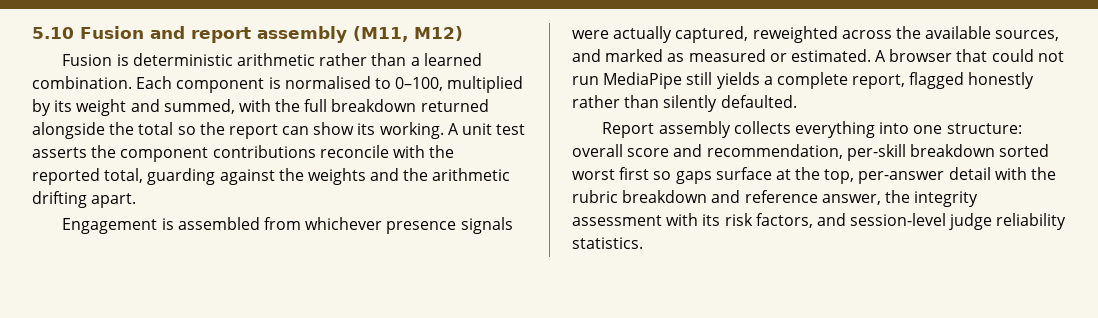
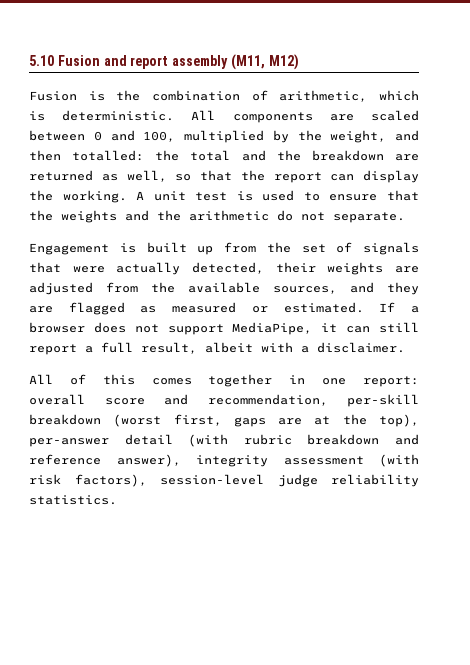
[132,53,482,66] [32,76,524,93] [32,99,489,116] [32,122,196,139] deterministic arithmetic rather than a learned combination. Each component is normalised to 0–100, multiplied by its weight and summed, with the full breakdown returned alongside the total so -> [116,90,419,102] [29,110,419,123] [29,130,419,143] [29,150,419,161] [29,170,232,182] the combination of arithmetic, which is deterministic. All components are scaled between 0 and 100, multiplied by the weight, and then totalled: the total and the breakdown are returned as well, so that
[313,122,376,135] show its -> [363,170,419,183] [29,190,53,201] display the
[32,145,455,162] [32,168,275,185] asserts the component contributions reconcile with the reported total, guarding against -> [236,190,419,201] is used to ensure that
[32,191,137,208] drifting apart. -> [277,210,405,223] do not separate.
[177,217,513,234] [572,26,892,43] assembled from whichever presence signals were actually captured, reweighted across -> [146,242,419,255] [29,262,419,275] [29,282,138,295] built up from the set of signals that were actually detected, their weights are adjusted from
[605,49,664,62] marked -> [387,282,419,295] [29,302,125,315] they are flagged
[875,49,1064,62] [572,72,1035,89] [572,95,797,112] [602,121,1022,138] A browser that could not run MediaPipe still yields a complete report, flagged honestly rather than silently defaulted. // Report assembly collects everything into one structure: -> [379,302,420,313] [29,322,419,335] [29,342,405,355] [29,374,419,387] If a browser does not support MediaPipe, it can still report a full result, albeit with a disclaimer. // All of this comes together in one report:
[999,144,1050,157] [572,167,772,184] sorted worst first so gaps surface -> [113,414,303,427] (worst first, gaps are
[824,169,855,184] top, -> [378,414,419,427] top),
[994,167,1057,180] with the -> [188,434,229,447] (with
[821,190,979,207] [572,213,846,228] answer, the integrity assessment with its risk factors, and -> [116,454,419,467] [29,474,147,487] answer), integrity assessment (with risk factors),

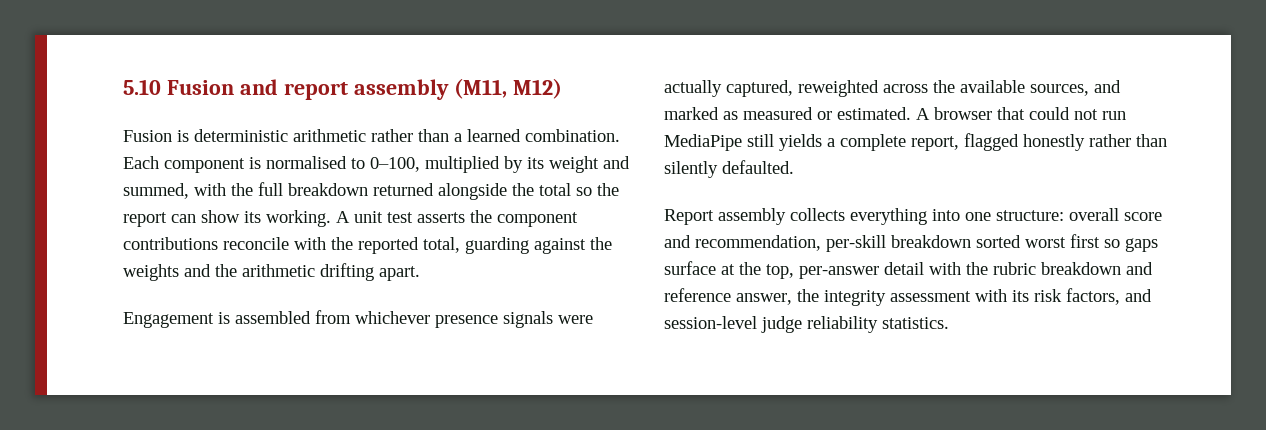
[116,90,419,102] [29,110,419,123] [29,130,419,143] [29,150,419,161] [29,170,232,182] the combination of arithmetic, which is deterministic. All components are scaled between 0 and 100, multiplied by the weight, and then totalled: the total and the breakdown are returned as well, so that -> [194,129,620,142] [123,156,630,173] [123,182,592,200] deterministic arithmetic rather than a learned combination. Each component is normalised to 0–100, multiplied by its weight and summed, with the full breakdown returned alongside the total so
[363,170,419,183] [29,190,53,201] display the -> [201,210,261,223] show its
[236,190,419,201] is used to ensure that -> [417,210,578,227] [123,237,586,254] asserts the component contributions reconcile with the reported total, guarding against
[277,210,405,223] do not separate. -> [320,263,420,281] drifting apart.
[146,242,419,255] [29,262,419,275] [29,282,138,295] built up from the set of signals that were actually detected, their weights are adjusted from -> [235,310,593,328] [664,80,928,97] assembled from whichever presence signals were actually captured, reweighted across
[387,282,419,295] [29,302,125,315] they are flagged -> [664,107,719,120] marked
[379,302,420,313] [29,322,419,335] [29,342,405,355] [29,374,419,387] If a browser does not support MediaPipe, it can still report a full result, albeit with a disclaimer. // All of this comes together in one report: -> [916,107,1126,120] [664,133,1167,151] [664,160,794,178] [664,208,1064,225] A browser that could not run MediaPipe still yields a complete report, flagged honestly rather than silently defaulted. // Report assembly collects everything into one structure:
[113,414,303,427] (worst first, gaps are -> [976,234,1158,252] [664,261,716,275] sorted worst first so gaps surface
[378,414,419,427] top), -> [766,264,794,279] top,
[188,434,229,447] (with -> [929,262,988,275] with the
[116,454,419,467] [29,474,147,487] answer), integrity assessment (with risk factors), -> [736,288,1152,306] answer, the integrity assessment with its risk factors, and

